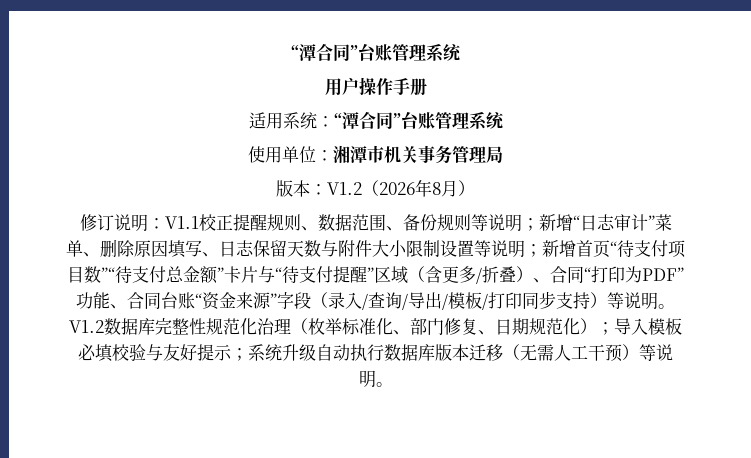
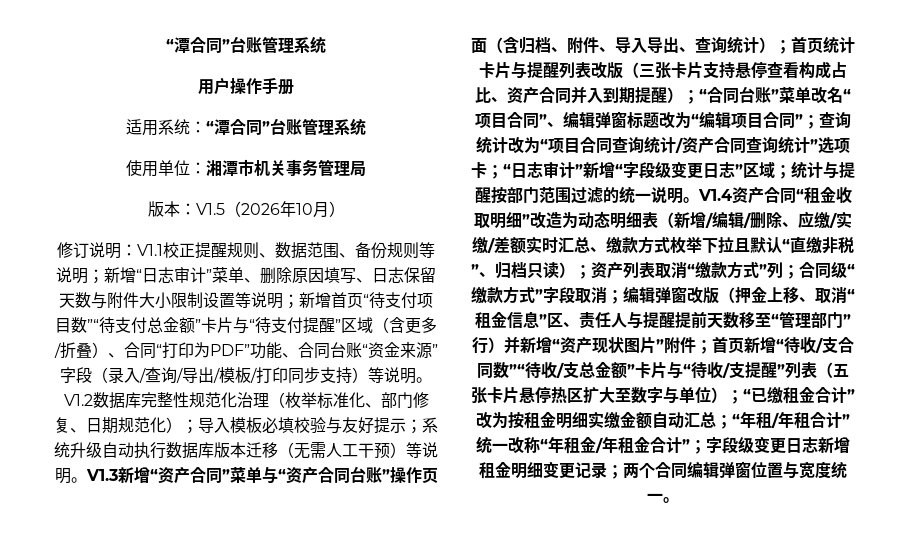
[327,182,362,195] V1.2 -> [195,203,225,215] V1.5
[432,182,441,195] 8 -> [295,203,313,215] 10
(393, 384) none -> [85,466,438,484] [471,36,855,54] [479,61,847,79] [475,86,851,104] [475,111,851,129] [476,136,850,154] [471,161,855,179] [474,186,852,204] [474,211,852,229] [472,236,854,254] [471,261,855,279] [471,286,855,304] [475,311,851,329] [472,336,854,354] [477,361,849,379] [471,386,855,404] [476,411,850,429] [476,436,850,454] [479,461,847,479] [647,493,679,503] V1.3新增“资产合同”菜单与“资产合同台账”操作页面（含归档、附件、导入导出、查询统计）；首页统计卡片与提醒列表改版（三张卡片支持悬停查看构成占比、资产合同并入到期提醒）；“合同台账”菜单改名“项目合同”、编辑弹窗标题改为“编辑项目合同”；查询统计改为“项目合同查询统计/资产合同查询统计”选项卡；“日志审计”新增“字段级变更日志”区域；统计与提醒按部门范围过滤的统一说明。V1.4资产合同“租金收取明细”改造为动态明细表（新增/编辑/删除、应缴/实缴/差额实时汇总、缴款方式枚举下拉且默认“直缴非税”、归档只读）；资产列表取消“缴款方式”列；合同级“缴款方式”字段取消；编辑弹窗改版（押金上移、取消“租金信息”区、责任人与提醒提前天数移至“管理部门”行）并新增“资产现状图片”附件；首页新增“待收/支合同数”“待收/支总金额”卡片与“待收/支提醒”列表（五张卡片悬停热区扩大至数字与单位）；“已缴租金合计”改为按租金明细实缴金额自动汇总；“年租/年租合计”统一改称“年租金/年租金合计”；字段级变更日志新增租金明细变更记录；两个合同编辑弹窗位置与宽度统一。

